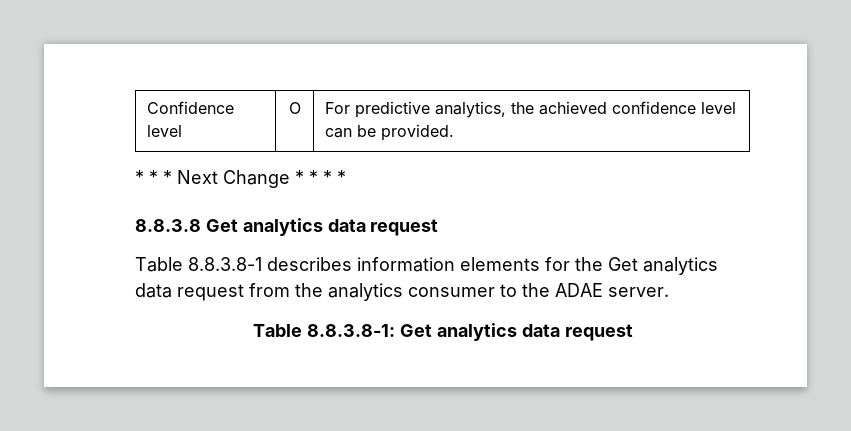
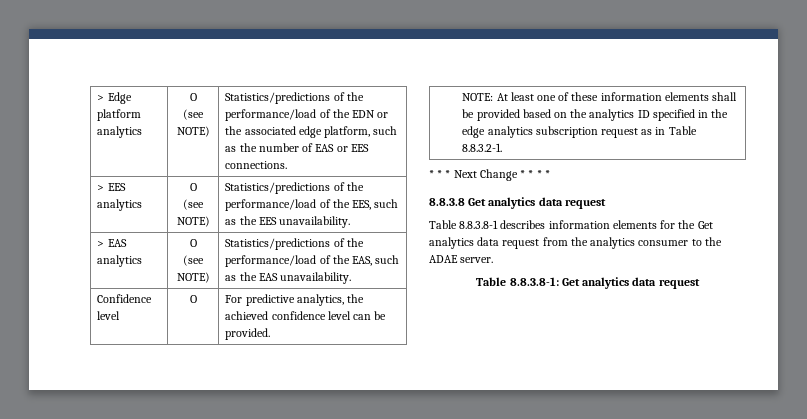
(147, 107) none -> [97,92,132,104] [97,109,142,121] [97,126,143,138] [189,93,197,101] [183,109,204,120] [176,126,210,137] [225,92,364,104] [225,109,389,121] [225,126,398,138] [225,143,369,152] [225,161,288,169] [97,183,126,191] [97,199,143,211] [189,183,197,191] [183,199,204,210] [176,216,210,227] [225,182,364,194] [225,199,399,211] [225,216,351,228] [97,239,127,247] [97,255,143,267] [189,239,197,247] [183,255,204,266] [176,272,210,283] [225,238,364,250] [225,255,400,267] [225,272,352,284] > Edge platform analytics | O // (see NOTE) | Statistics/predictions of the performance/load of the EDN or the associated edge platform, such as the number of EAS or EES connections. // > EES analytics | O // (see NOTE) | Statistics/predictions of the performance/load of the EES, such as the EES unavailability. // > EAS analytics | O // (see NOTE) | Statistics/predictions of the performance/load of the EAS, such as the EAS unavailability. //
(455, 132) none -> [462,92,738,101] [462,109,729,121] [462,126,697,138] [462,143,503,152] // NOTE: At least one of these information elements shall be provided based on the analytics ID specified in the edge analytics subscription request as in Table 8.8.3.2-1.

